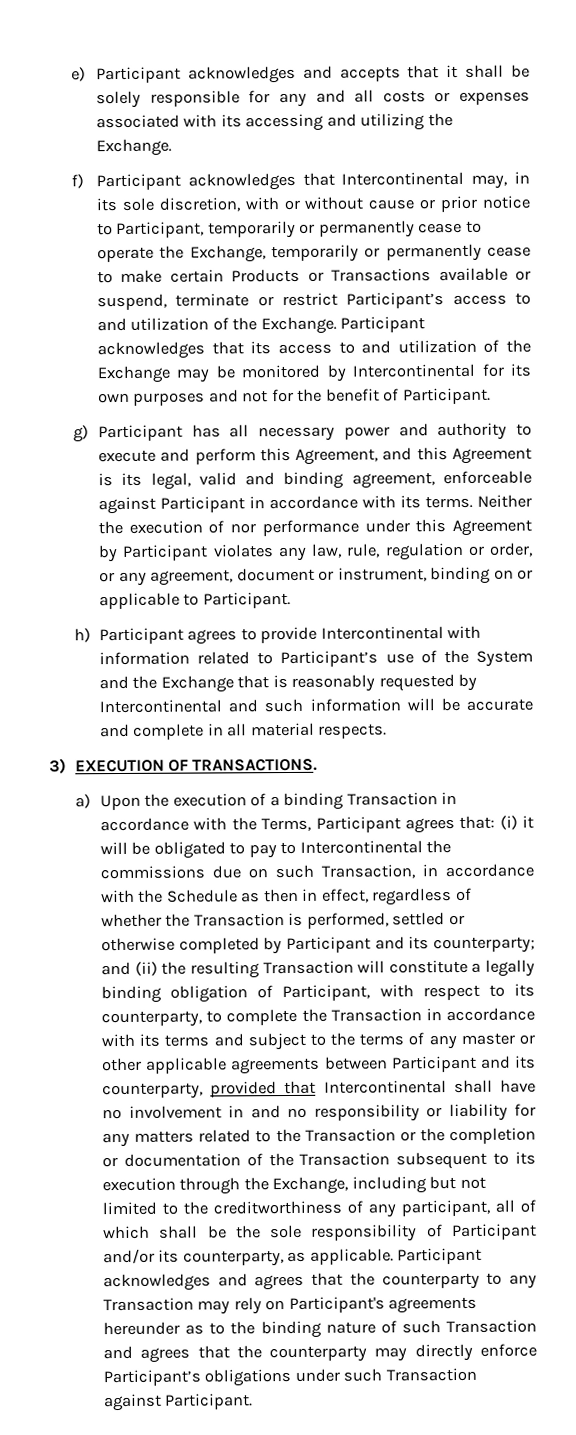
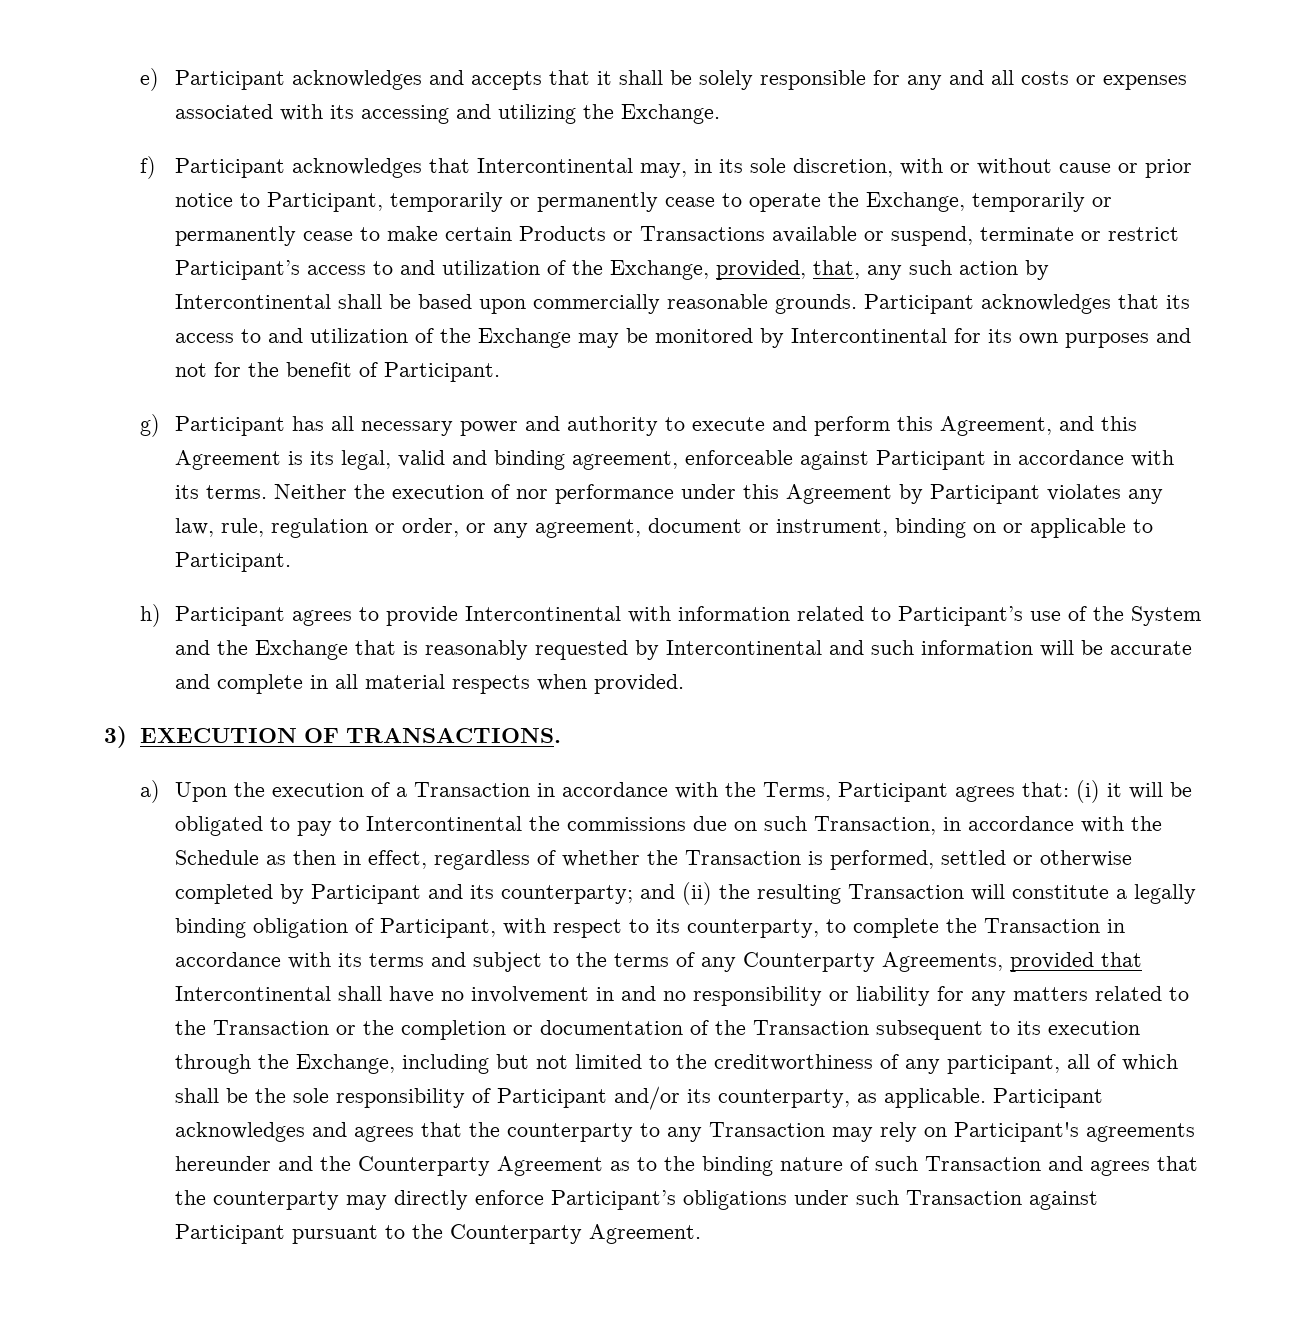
[260,316,337,335] Exchange. -> [610,260,1050,280] [175,294,858,314] Exchange, provided, that, any such action by Intercontinental shall be based upon commercially reasonable grounds.
[318,723,388,739] respects. -> [452,674,685,694] respects when provided.
[283,792,345,811] binding -> (408, 792) none
[460,1032,535,1045] [102,1055,537,1075] [102,1082,204,1100] master or other applicable agreements between Participant and its counterparty, -> [743,952,1004,972] Counterparty Agreements,
(181, 1328) none -> [278,1156,604,1176] and the Counterparty Agreement
[165,1393,254,1410] Participant. -> [175,1224,702,1244] Participant pursuant to the Counterparty Agreement.

